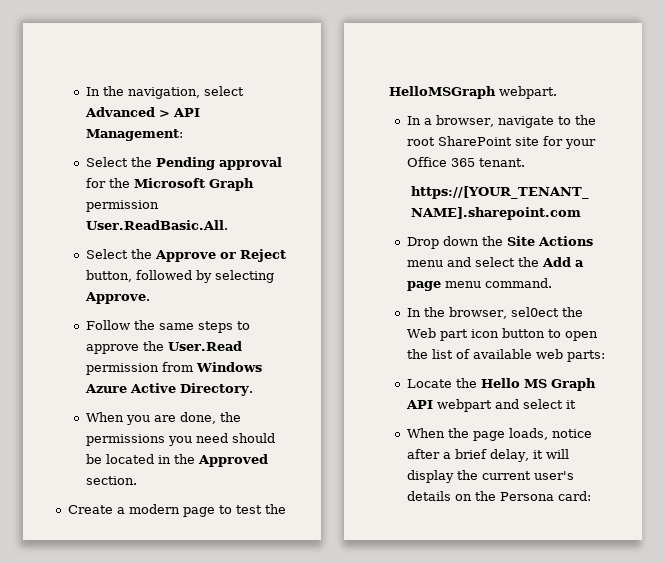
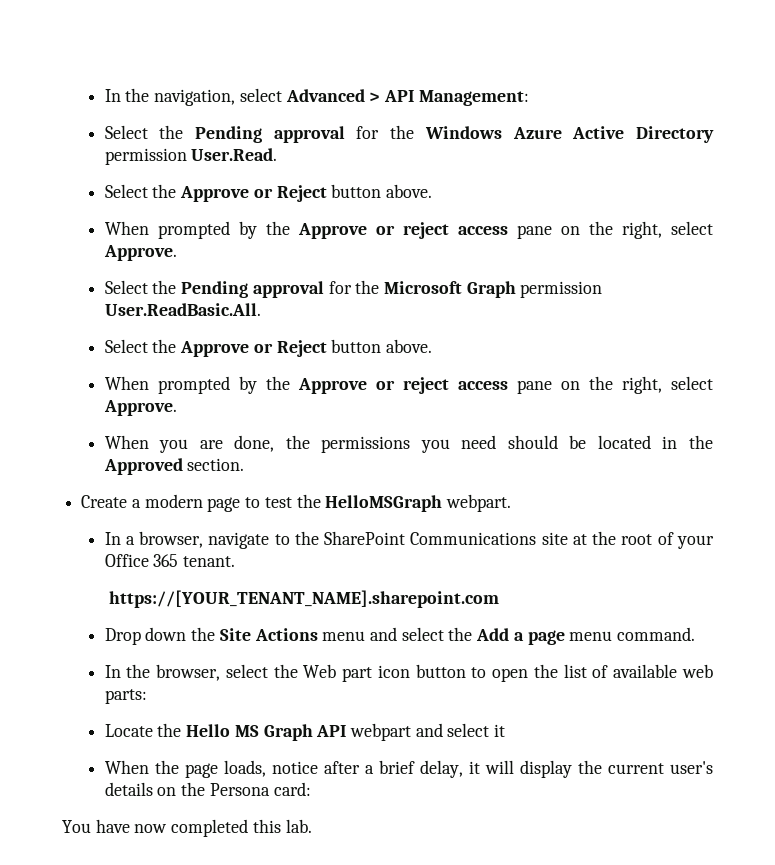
(183, 135) none -> [104,125,715,143] [104,148,278,165] [104,184,433,202] [104,221,713,239] [103,245,177,261] // Select the Pending approval for the Windows Azure Active Directory permission User.Read. // Select the Approve or Reject button above. // When prompted by the Approve or reject access pane on the right, select Approve.
[85,270,274,283] [84,292,150,304] [85,320,250,333] [85,341,242,354] [85,362,262,375] [84,383,253,396] button, followed by selecting Approve. // Follow the same steps to approve the User.Read permission from Windows Azure Active Directory. -> [331,339,433,353] [104,376,713,394] [103,400,177,416] button above. // When prompted by the Approve or reject access pane on the right, select Approve.
[406,136,563,146] root SharePoint site for -> [324,531,674,545] SharePoint Communications site at the root of
[510,307,559,317] sel0ect -> [225,664,268,678] select
(591, 496) none -> [62,819,312,837] // You have now completed this lab.

